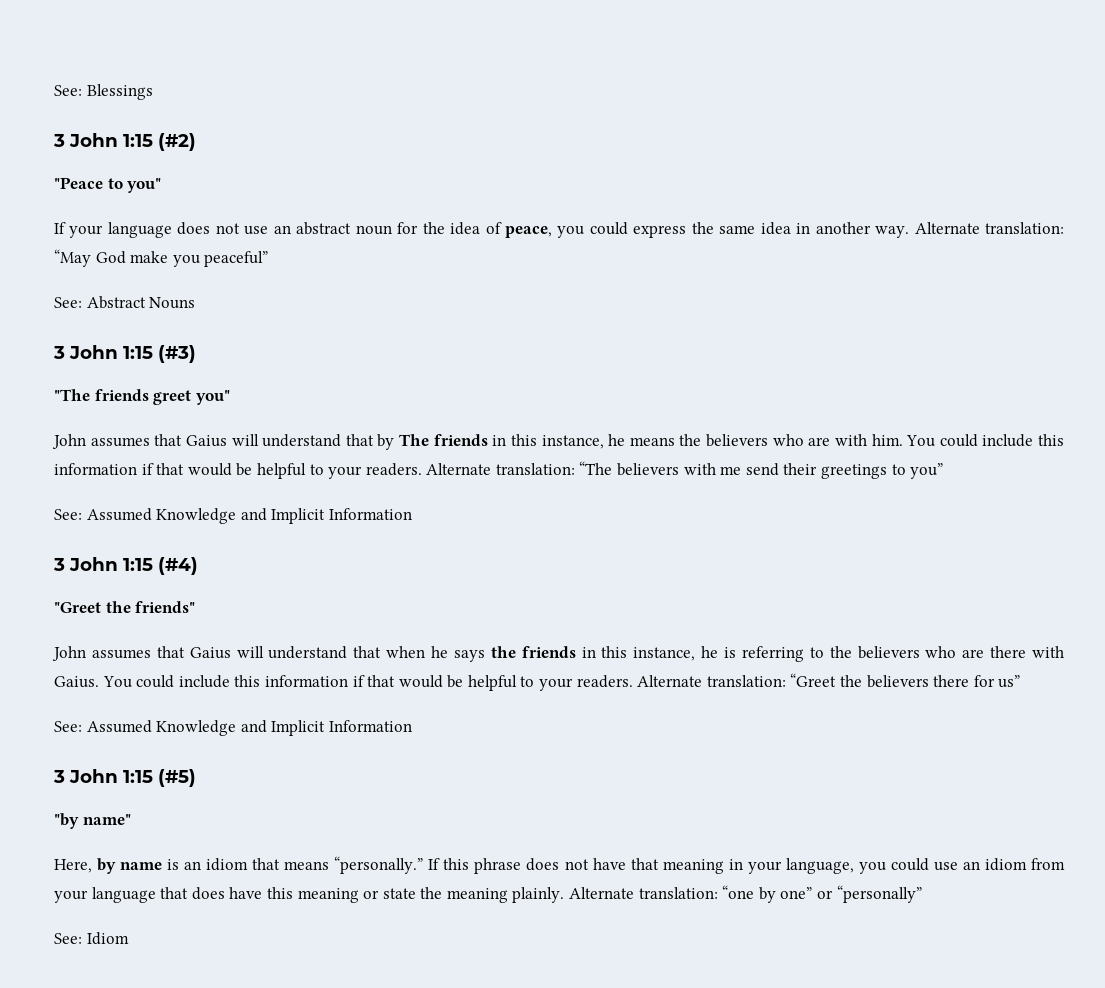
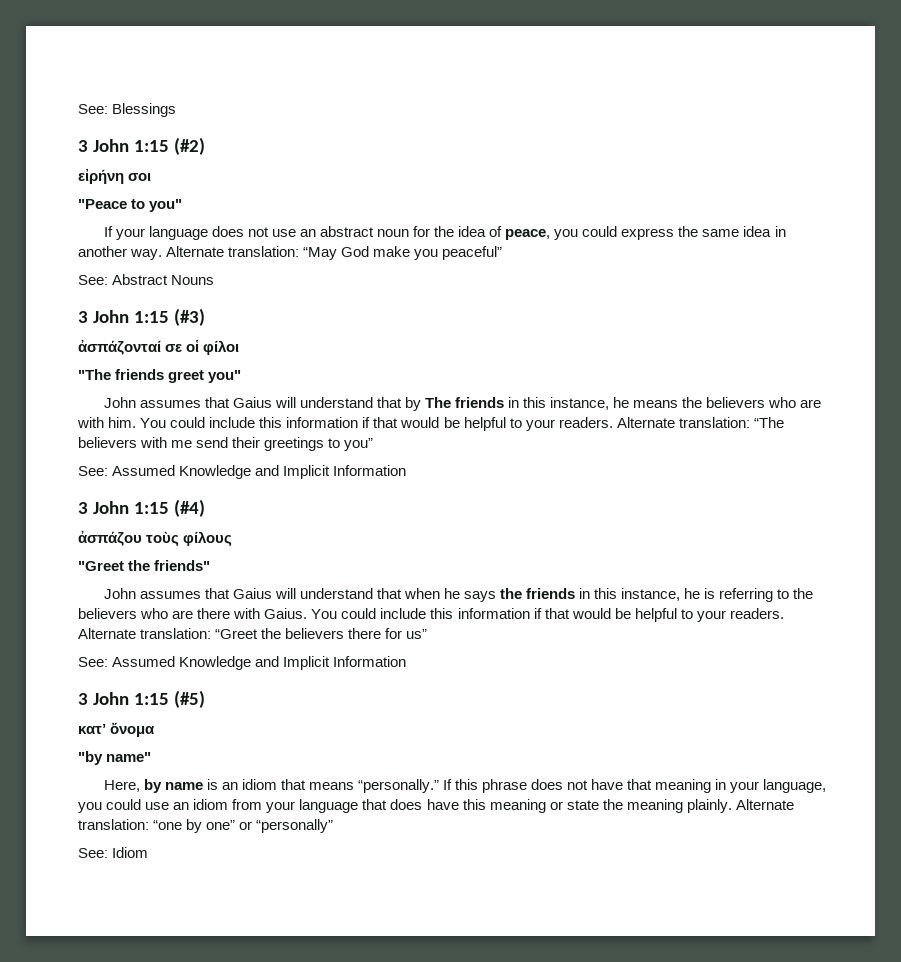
(196, 142) none -> [78,168,152,184] // εἰρήνη σοι
(196, 354) none -> [78,339,240,355] // ἀσπάζονταί σε οἱ φίλοι
(198, 566) none -> [78,530,233,546] // ἀσπάζου τοὺς φίλους
(196, 778) none -> [78,722,156,737] // κατ’ ὄνομα

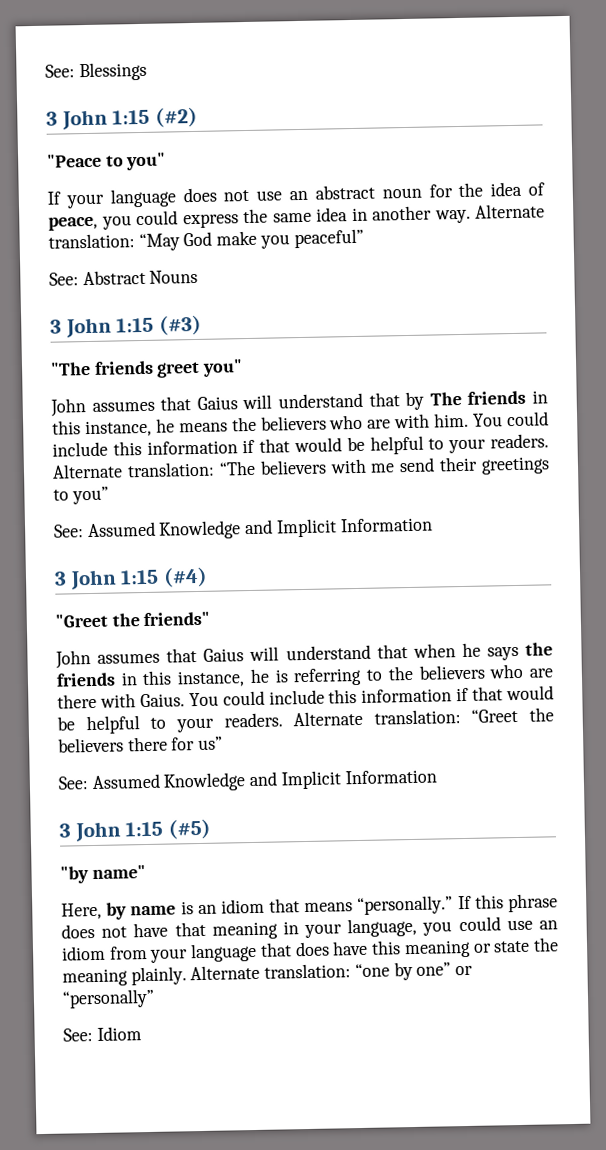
[78,168,152,184] // εἰρήνη σοι -> (198, 117) none
[78,339,240,355] // ἀσπάζονταί σε οἱ φίλοι -> (202, 325) none
[78,530,233,546] // ἀσπάζου τοὺς φίλους -> (208, 577) none
[78,722,156,737] // κατ’ ὄνομα -> (211, 829) none

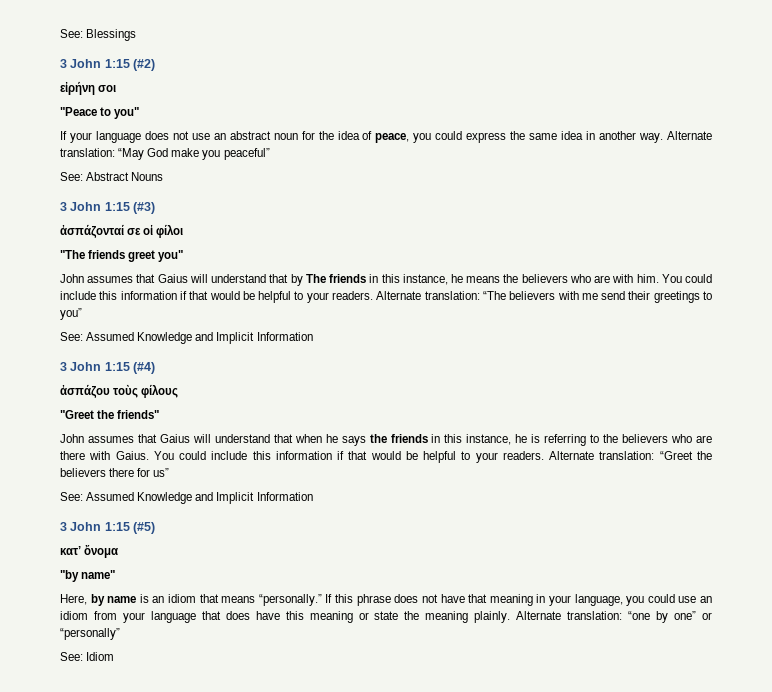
(198, 117) none -> [60,81,117,95] // εἰρήνη σοι
(202, 325) none -> [60,224,184,238] // ἀσπάζονταί σε οἱ φίλοι
(208, 577) none -> [60,384,179,398] // ἀσπάζου τοὺς φίλους
(211, 829) none -> [60,544,119,558] // κατ’ ὄνομα

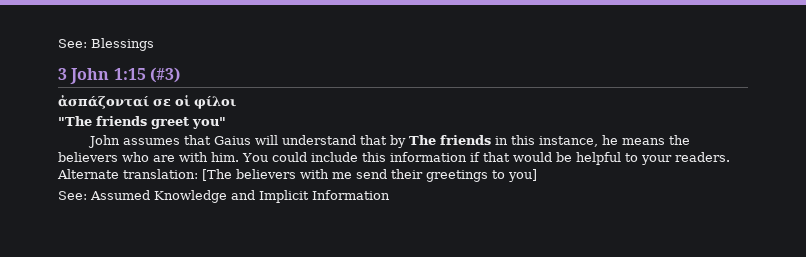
[60,59,156,71] [60,81,117,95] [60,107,140,119] [60,131,712,143] [60,148,270,160] [60,172,164,181] // 3 John 1:15 (#2) // εἰρήνη σοι // "Peace to you" // If your language does not use an abstract noun for the idea of peace, you could express the same idea in another way. Alternate translation: “May God make you peaceful” // See: Abstract Nouns -> (154, 44) none
[482,291,506,300] “The -> [202,169,232,181] [The
[60,308,82,320] [60,332,313,344] [60,362,156,374] [60,384,179,398] [60,410,160,419] [60,434,712,446] [60,451,712,463] [60,468,170,477] [60,492,313,504] [60,522,156,534] [60,544,119,558] [60,570,116,582] [60,594,712,606] [60,611,712,623] [60,628,120,640] [60,652,115,661] you” // See: Assumed Knowledge and Implicit Information // 3 John 1:15 (#4) // ἀσπάζου τοὺς φίλους // "Greet the friends" // John assumes that Gaius will understand that when he says the friends in this instance, he is referring to the believers who are there with Gaius. You could include this information if that would be helpful to your readers. Alternate translation: “Greet the believers there for us” // See: Assumed Knowledge and Implicit Information // 3 John 1:15 (#5) // κατ’ ὄνομα // "by name" // Here, by name is an idiom that means “personally.” If this phrase does not have that meaning in your language, you could use an idiom from your language that does have this meaning or state the meaning plainly. Alternate translation: “one by one” or “personally” // See: Idiom -> [508,169,537,182] [58,190,390,203] you] // See: Assumed Knowledge and Implicit Information

